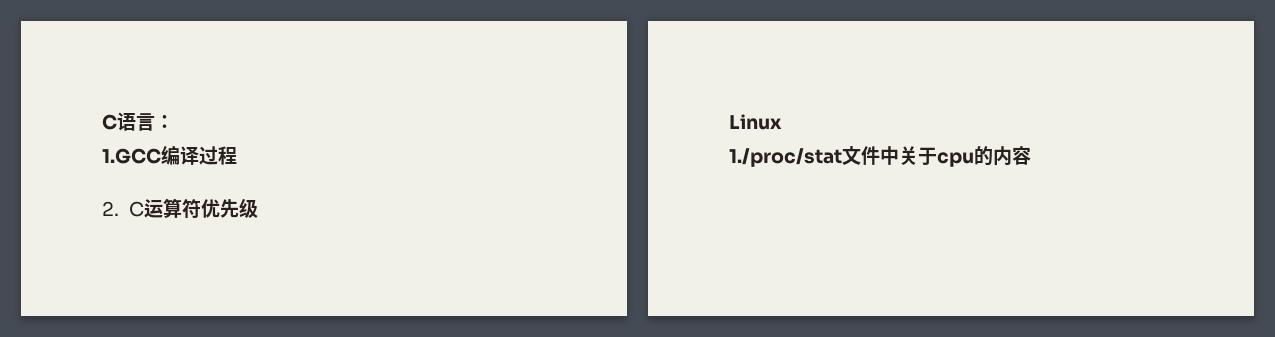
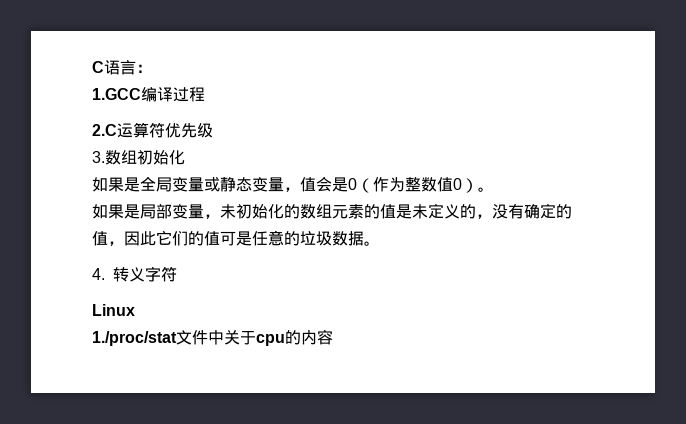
[102,201,144,217] 2. C -> [92,124,117,136] 2.C
(258, 208) none -> [92,150,185,165] [92,176,494,193] [92,203,572,219] [92,230,380,246] [92,266,177,282] // 3.数组初始化 // 如果是全局变量或静态变量，值会是0（作为整数值0）。 // 如果是局部变量，未初始化的数组元素的值是未定义的，没有确定的值，因此它们的值可是任意的垃圾数据。 // 4.转义字符

